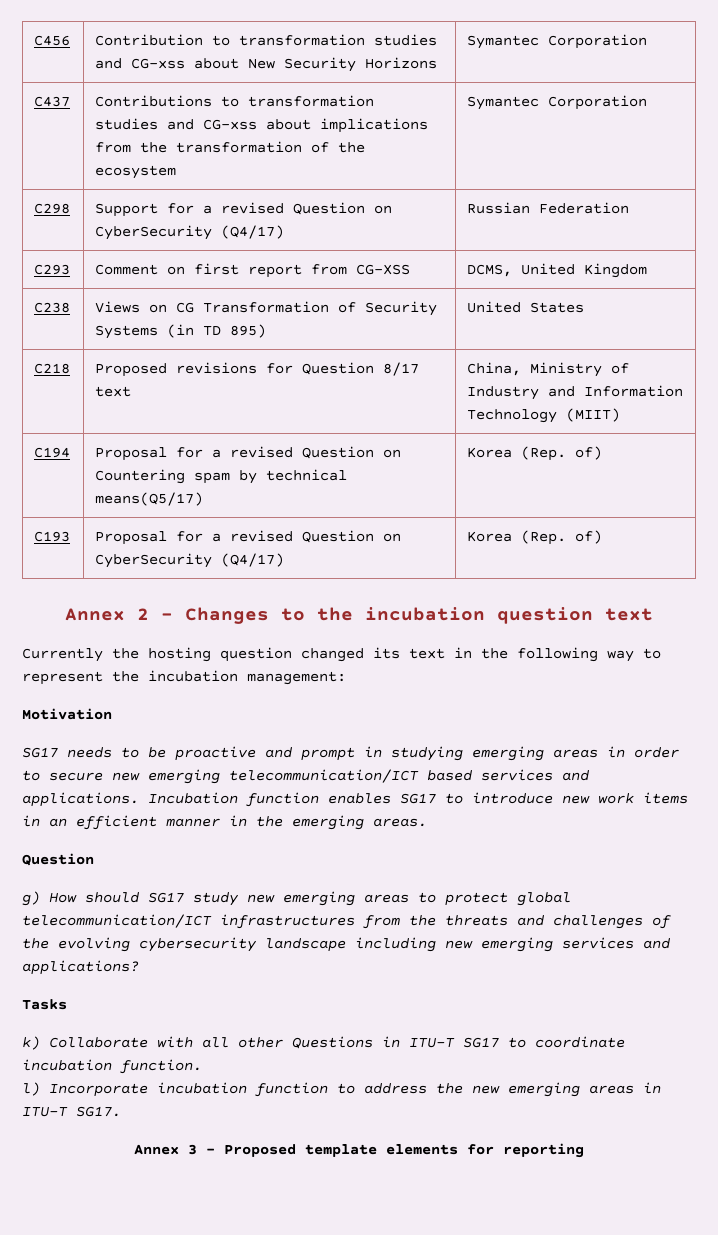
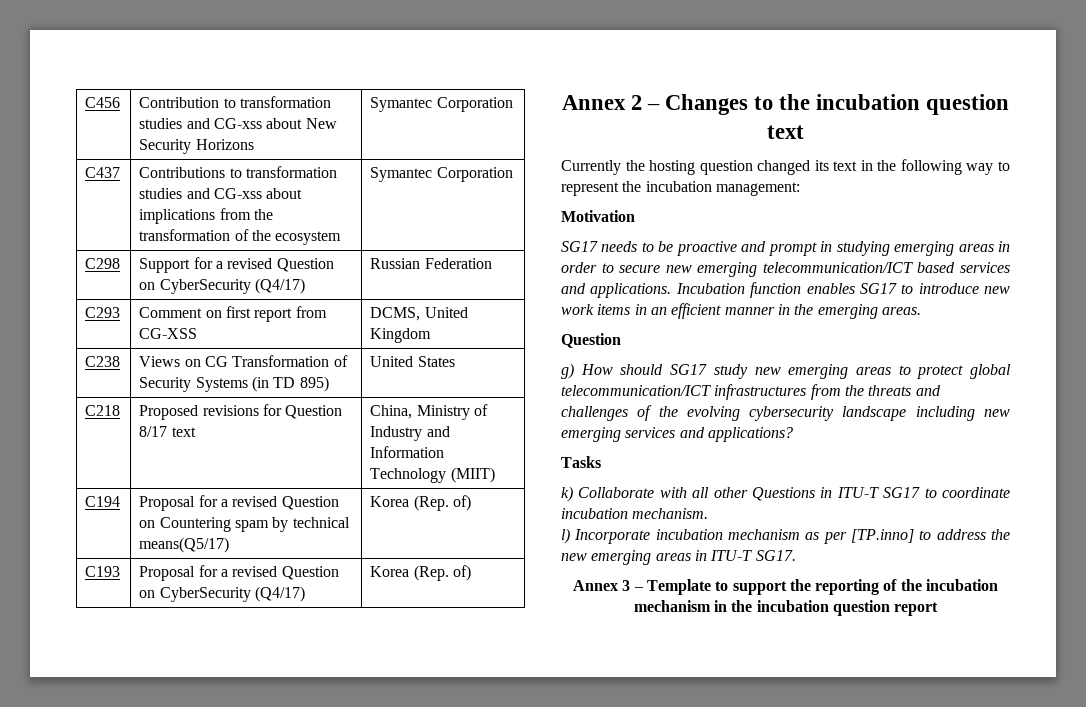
[120,1059,202,1074] function. -> [632,508,709,519] mechanism.
[255,1082,328,1097] function -> [728,529,914,544] mechanism as per [TP.inno]
[224,1143,584,1158] Proposed template elements for reporting -> [646,579,999,595] [633,600,939,616] Template to support the reporting of the incubation mechanism in the incubation question report

